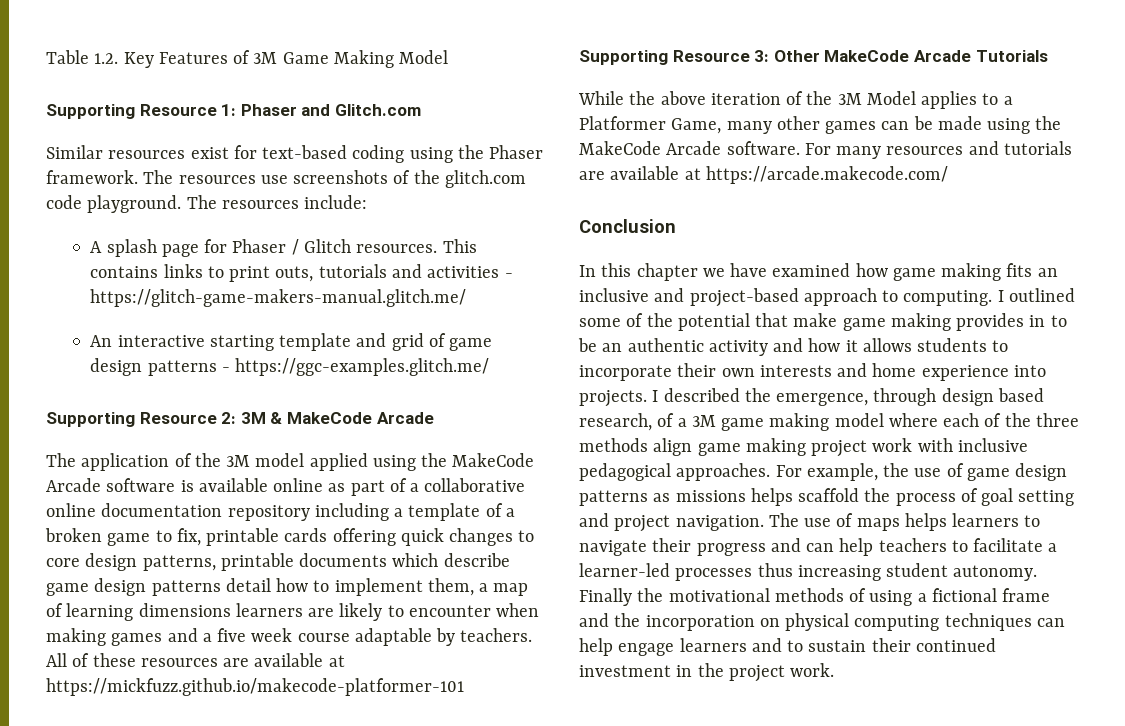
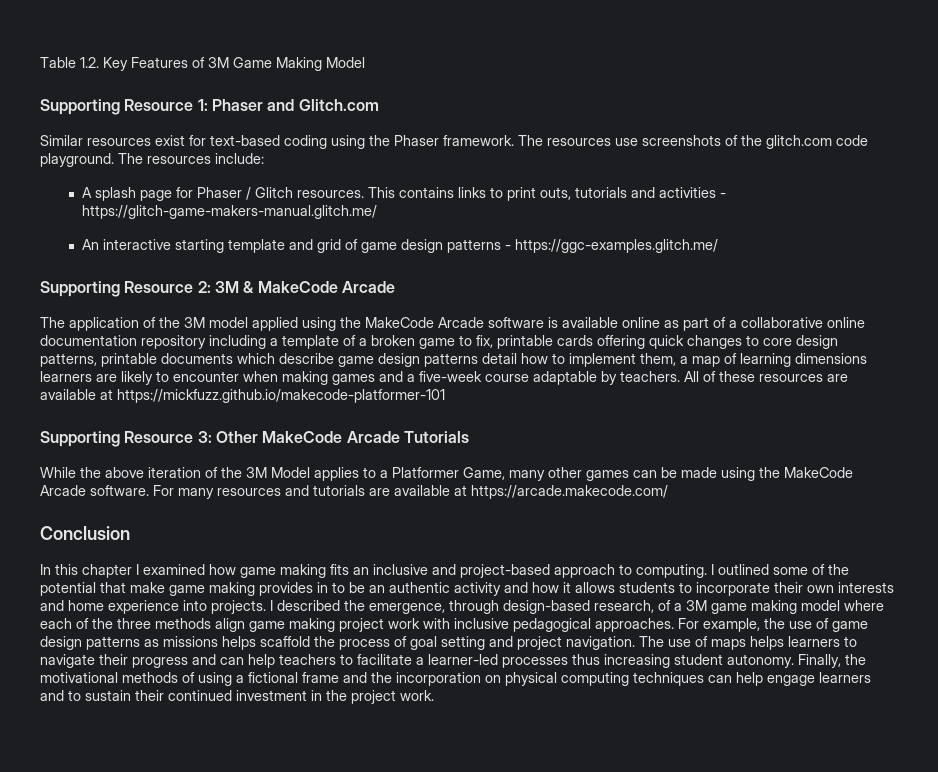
[217,628,293,642] five week -> [419,371,482,382] five-week
[702,263,768,277] we have -> [136,564,139,575] I
[941,388,1044,406] design based -> [503,600,590,614] design-based
[579,588,632,606] Finally -> [798,654,841,668] Finally,

